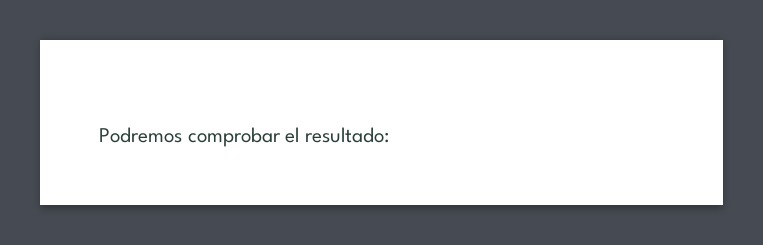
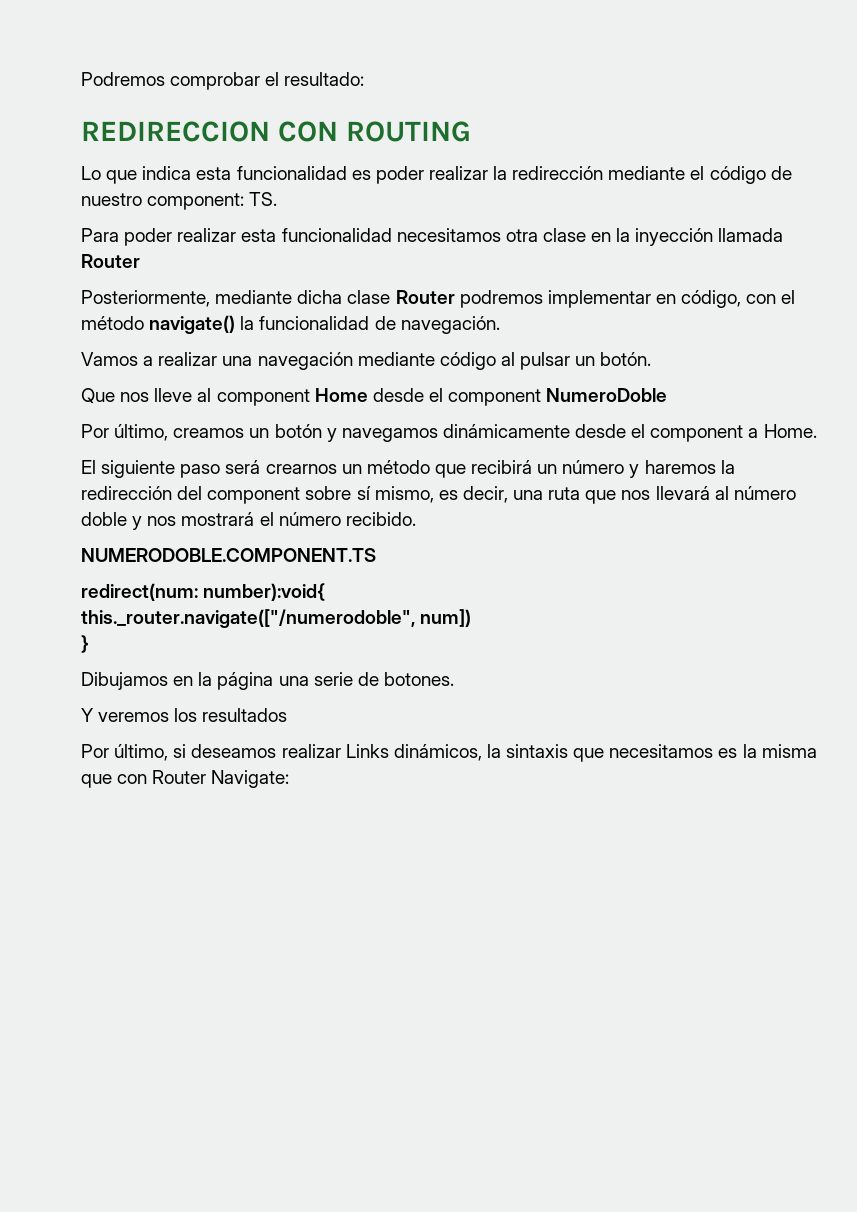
(390, 135) none -> [81,121,471,142] [81,166,792,184] [81,192,278,210] [81,228,784,246] [81,254,140,268] [81,290,796,308] [81,315,500,334] [81,352,652,370] [81,388,668,406] [81,424,817,442] [81,460,735,478] [81,486,796,504] [81,512,416,530] [81,548,376,562] [81,583,326,601] [81,609,472,628] [81,635,89,653] [81,672,454,690] [81,708,288,722] [81,744,817,762] [81,770,290,788] // REDIRECCION CON ROUTING // Lo que indica esta funcionalidad es poder realizar la redirección mediante el código de nuestro component: TS. // Para poder realizar esta funcionalidad necesitamos otra clase en la inyección llamada Router // Posteriormente, mediante dicha clase Router podremos implementar en código, con el método navigate() la funcionalidad de navegación. // Vamos a realizar una navegación mediante código al pulsar un botón. // Que nos lleve al component Home desde el component NumeroDoble // Por último, creamos un botón y navegamos dinámicamente desde el component a Home. // El siguiente paso será crearnos un método que recibirá un número y haremos la redirección del component sobre sí mismo, es decir, una ruta que nos llevará al número doble y nos mostrará el número recibido. // NUMERODOBLE.COMPONENT.TS // redirect(num: number):void{ // this._router.navigate(["/numerodoble", num]) // } // Dibujamos en la página una serie de botones. // Y veremos los resultados // Por último, si deseamos realizar Links dinámicos, la sintaxis que necesitamos es la misma que con Router Navigate:

